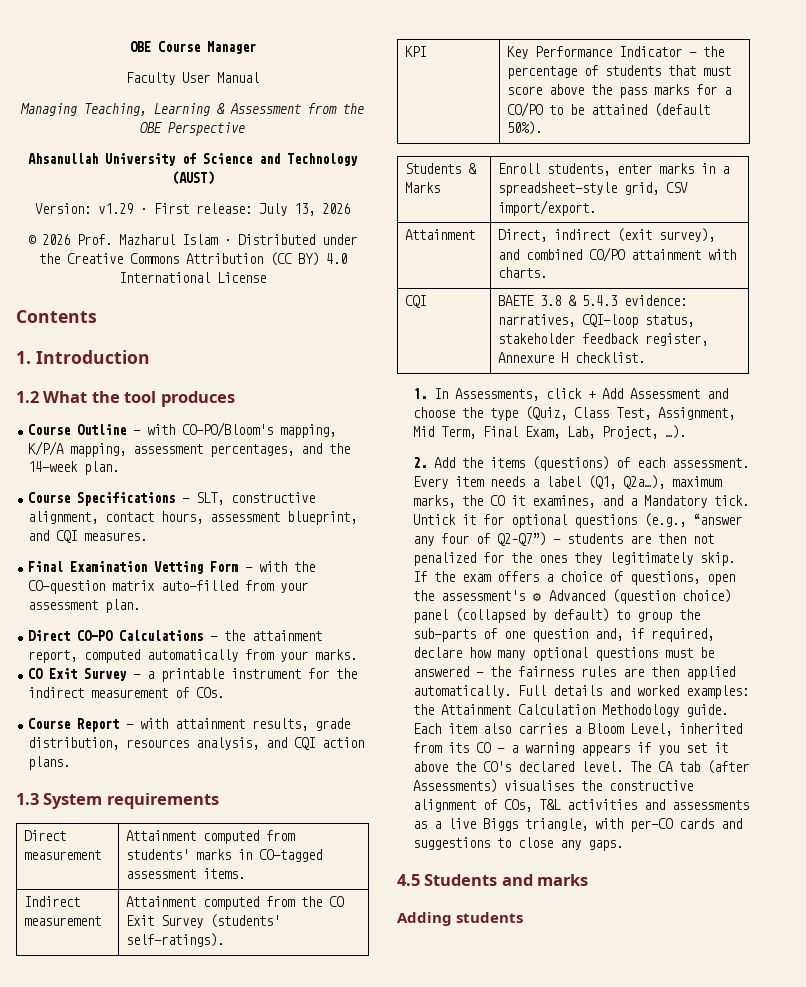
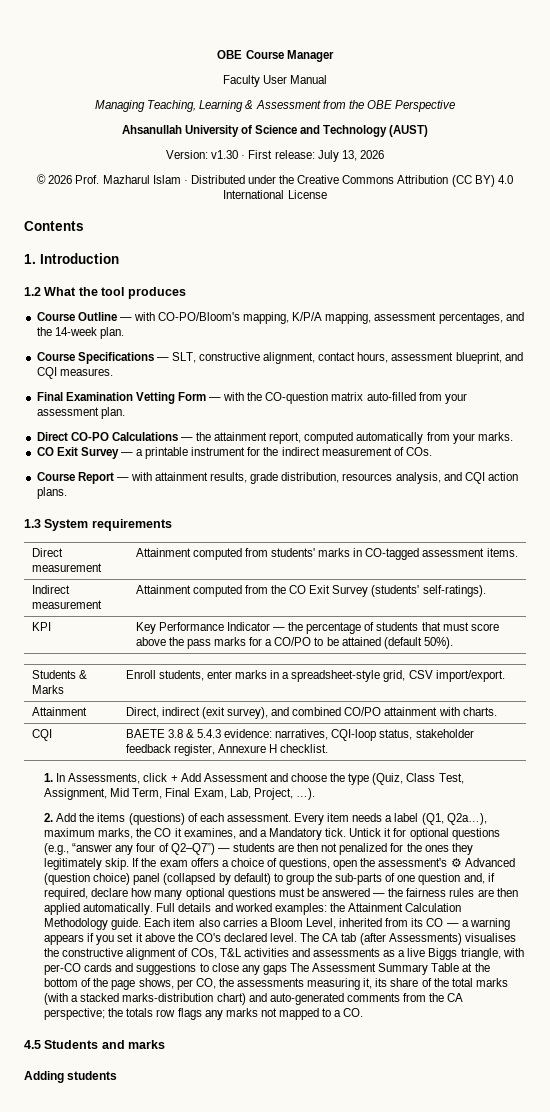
[98,203,133,214] v1.29 -> [211,150,239,159] v1.30
[587,840,623,851] gaps. -> [262,963,490,975] [44,978,508,990] [44,993,464,1005] [44,1008,364,1020] gaps The Assessment Summary Table at the bottom of the page shows, per CO, the assessments measuring it, its share of the total marks (with a stacked marks-distribution chart) and auto-generated comments from the CA perspective; the totals row flags any marks not mapped to a CO.

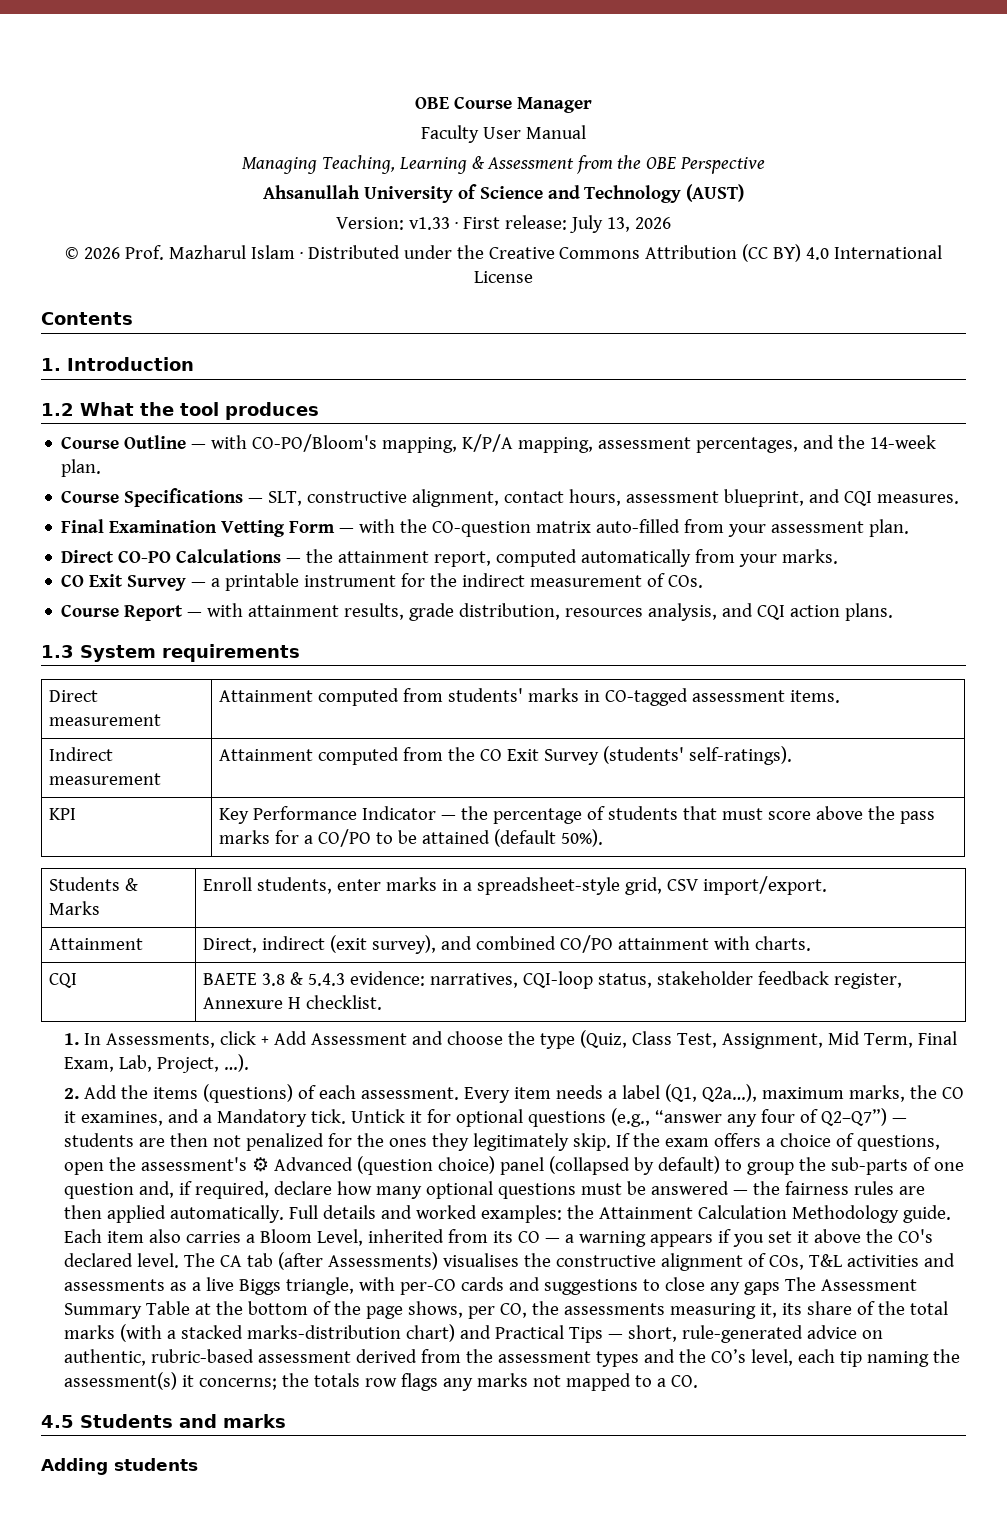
[211,150,239,159] v1.30 -> [409,217,451,230] v1.33
[269,993,464,1005] [44,1008,106,1020] auto-generated comments from the CA perspective; -> [494,1325,883,1343] [63,1349,960,1367] [63,1372,277,1390] Practical Tips — short, rule-generated advice on authentic, rubric-based assessment derived from the assessment types and the CO’s level, each tip naming the assessment(s) it concerns;

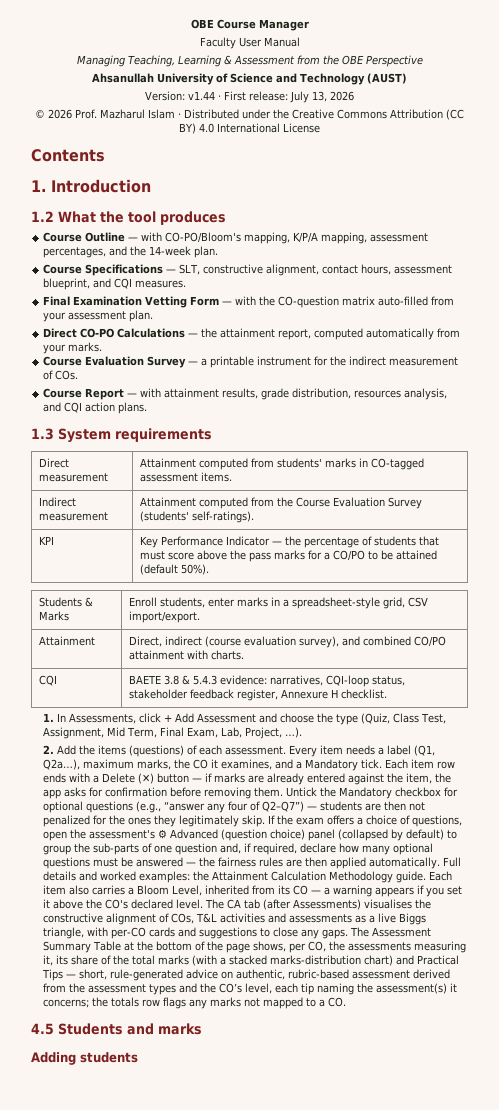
[409,217,451,230] v1.33 -> [188,91,215,100] v1.44
[61,574,124,587] CO Exit -> [43,356,145,366] Course Evaluation
[479,749,539,761] CO Exit -> [296,497,386,507] Course Evaluation
[329,935,367,953] (exit -> [205,636,297,647] (course evaluation
[350,1109,422,1123] Untick it -> [385,759,456,769] [43,773,452,785] [43,787,442,799] Each item row ends with a Delete (✕) button — if marks are already entered against the item, the app asks for confirmation before removing them. Untick the Mandatory checkbox
[743,1282,780,1295] gaps -> [322,929,349,939] gaps.

